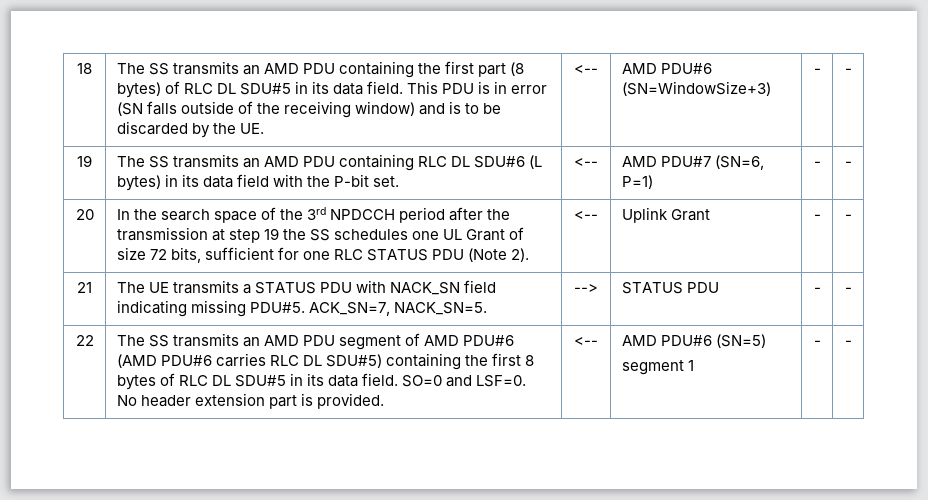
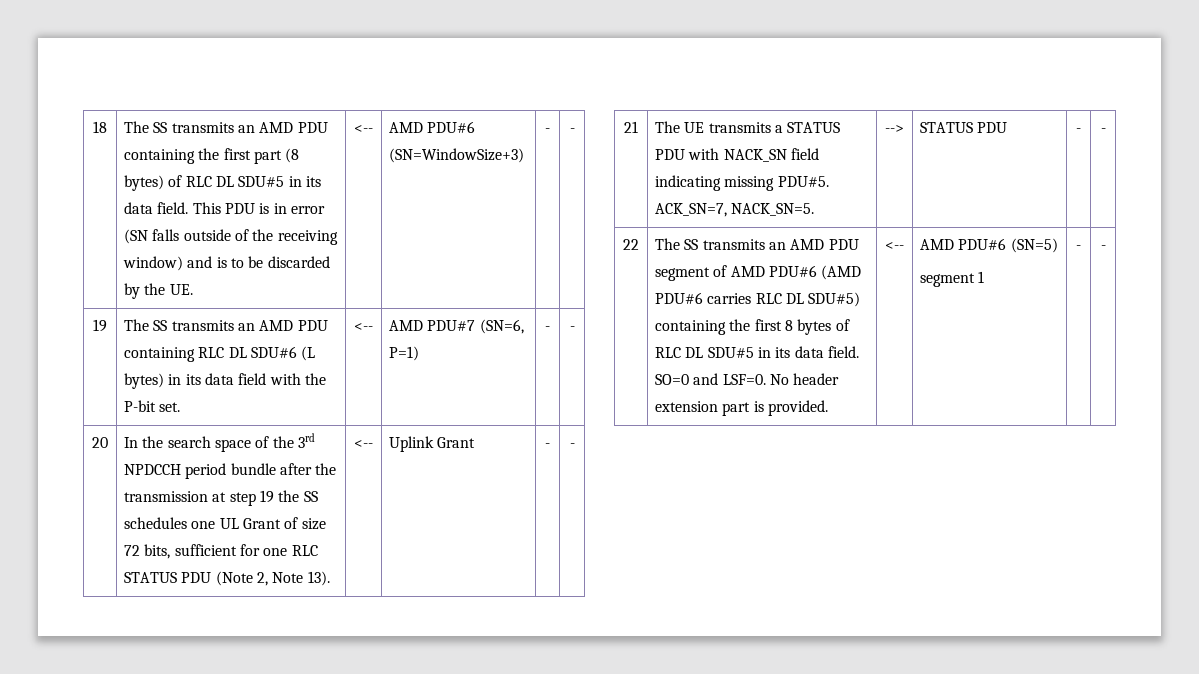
(446, 215) none -> [230,463,276,475] bundle
[511,248,530,262] 2). -> [257,571,330,586] 2, Note 13).

